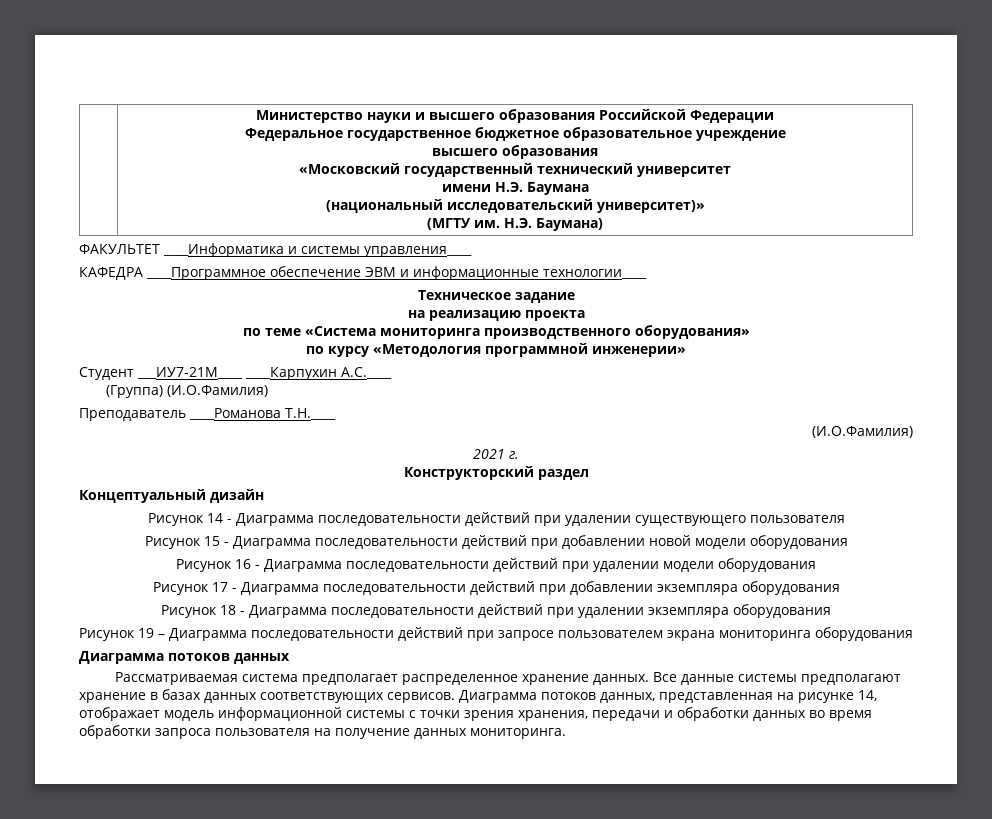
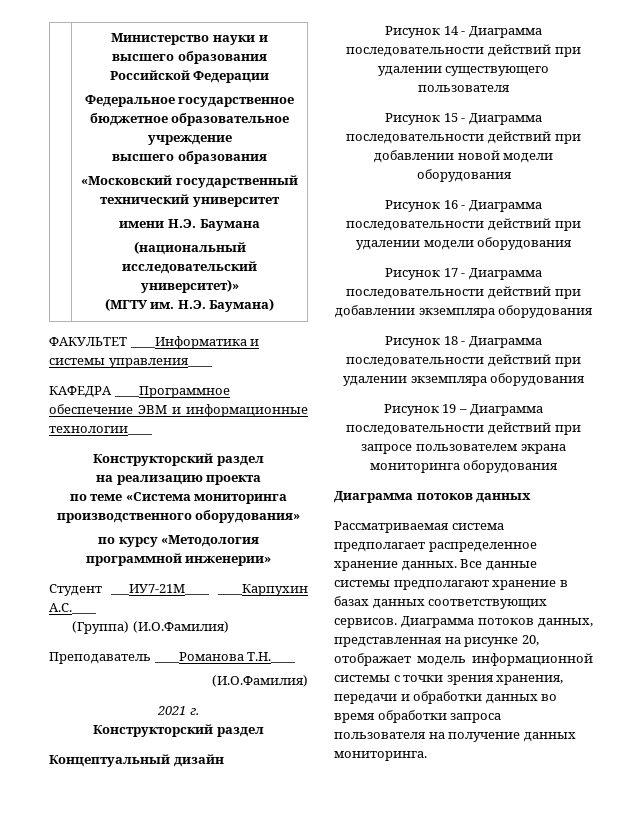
[417,290,575,303] Техническое задание -> [93,453,264,466] Конструкторский раздел
[858,690,877,701] 14, -> [521,635,539,646] 20,

